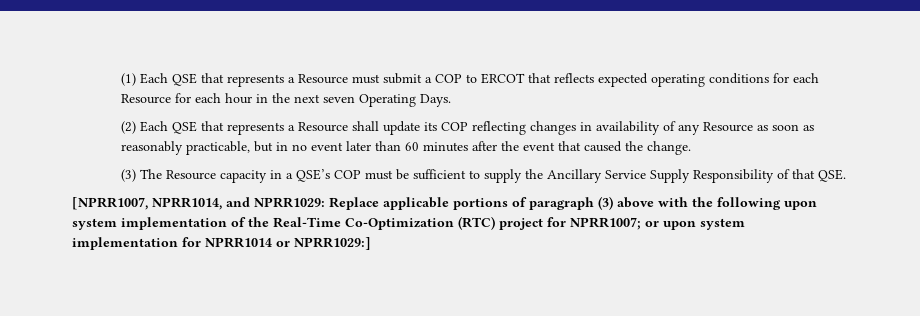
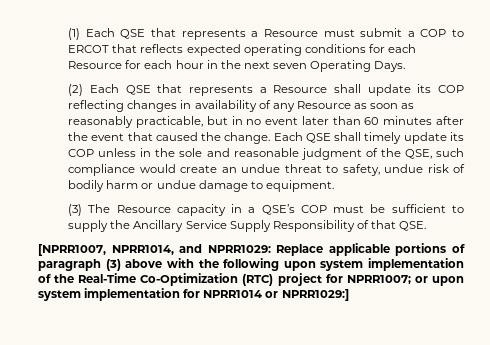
(692, 148) none -> [273,132,464,144] [68,148,464,160] [68,164,465,176] [68,180,334,192] Each QSE shall timely update its COP unless in the sole and reasonable judgment of the QSE, such compliance would create an undue threat to safety, undue risk of bodily harm or undue damage to equipment.

